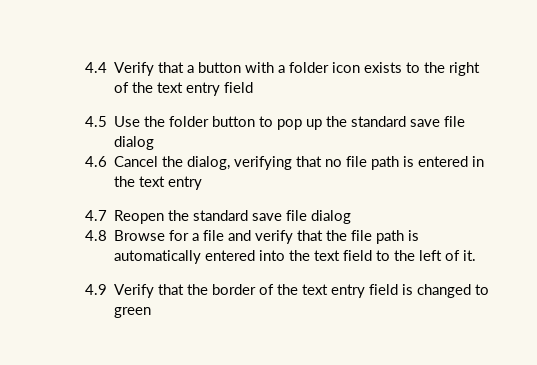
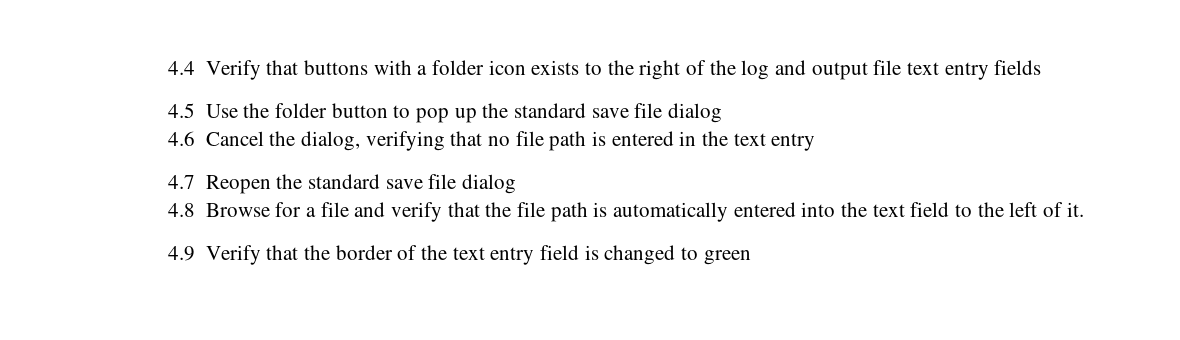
[186,62,241,73] a button -> [303,60,368,75] buttons
[156,82,253,96] text entry field -> [741,60,1042,80] log and output file text entry fields

